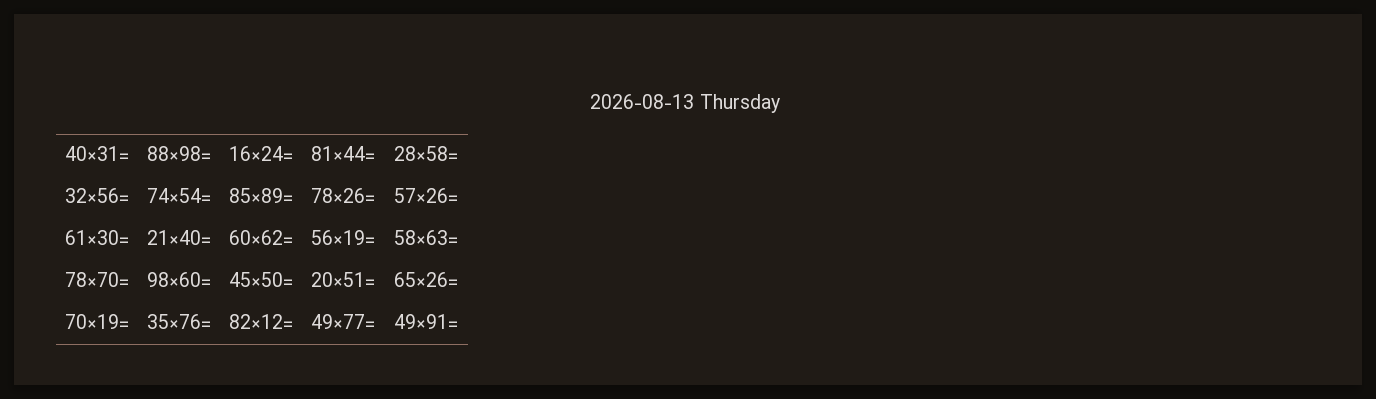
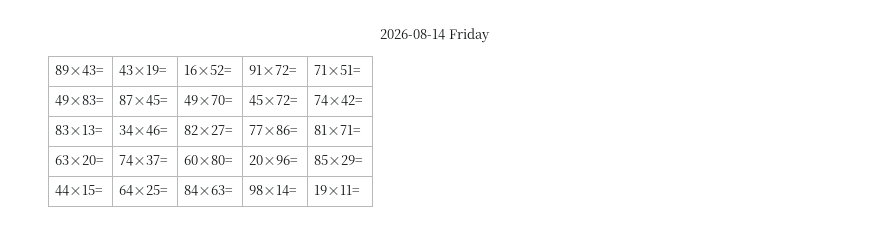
[590,94,780,113] [64,146,129,161] [146,146,211,161] [228,146,293,161] [310,146,375,161] [393,146,458,161] [64,188,129,203] [146,188,211,203] [228,188,293,203] [310,188,375,203] [393,188,458,203] [64,230,129,245] [146,230,211,245] [228,230,293,245] [310,230,375,245] [393,230,458,245] [64,272,129,287] [146,272,211,287] [228,272,293,287] [310,272,375,287] [393,272,458,287] [64,314,129,329] [146,314,211,329] [228,314,293,329] [310,314,375,329] [393,314,458,329] 2026-08-13 Thursday // 40×31= | 88×98= | 16×24= | 81×44= | 28×58= // 32×56= | 74×54= | 85×89= | 78×26= | 57×26= // 61×30= | 21×40= | 60×62= | 56×19= | 58×63= // 78×70= | 98×60= | 45×50= | 20×51= | 65×26= // 70×19= | 35×76= | 82×12= | 49×77= | 49×91= -> [380,28,490,43] [55,65,105,76] [119,65,168,76] [184,65,233,75] [249,65,298,75] [314,65,362,75] [55,95,105,106] [119,95,169,106] [184,95,234,106] [249,95,299,106] [314,95,364,106] [55,125,104,135] [119,125,169,136] [184,125,234,135] [249,125,299,135] [314,125,362,135] [55,155,105,165] [119,155,169,166] [184,155,234,165] [249,155,299,165] [314,155,364,165] [55,185,104,196] [119,185,169,196] [184,185,234,196] [249,185,298,196] [314,185,361,195] 2026-08-14 Friday // 89×43= | 43×19= | 16×52= | 91×72= | 71×51= // 49×83= | 87×45= | 49×70= | 45×72= | 74×42= // 83×13= | 34×46= | 82×27= | 77×86= | 81×71= // 63×20= | 74×37= | 60×80= | 20×96= | 85×29= // 44×15= | 64×25= | 84×63= | 98×14= | 19×11=

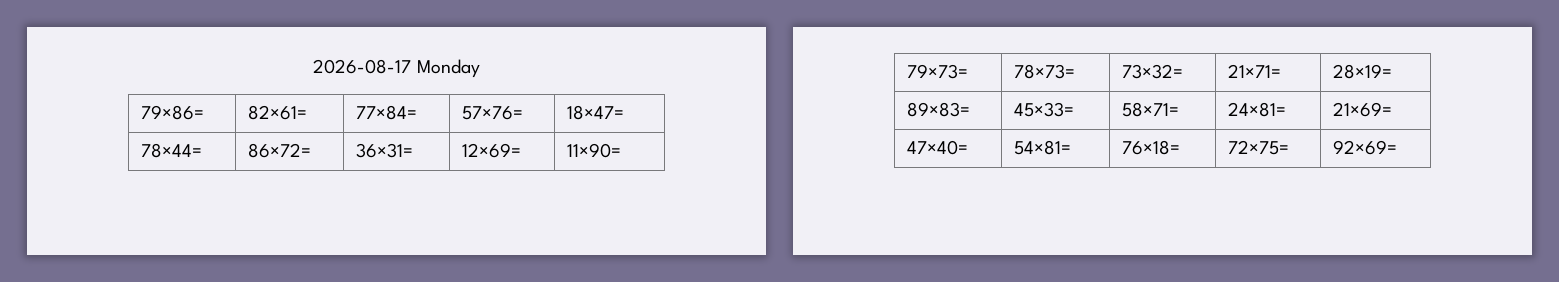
[380,28,490,43] [55,65,105,76] [119,65,168,76] [184,65,233,75] [249,65,298,75] [314,65,362,75] [55,95,105,106] [119,95,169,106] [184,95,234,106] [249,95,299,106] [314,95,364,106] [55,125,104,135] [119,125,169,136] [184,125,234,135] [249,125,299,135] [314,125,362,135] [55,155,105,165] [119,155,169,166] [184,155,234,165] [249,155,299,165] [314,155,364,165] [55,185,104,196] [119,185,169,196] [184,185,234,196] [249,185,298,196] [314,185,361,195] 2026-08-14 Friday // 89×43= | 43×19= | 16×52= | 91×72= | 71×51= // 49×83= | 87×45= | 49×70= | 45×72= | 74×42= // 83×13= | 34×46= | 82×27= | 77×86= | 81×71= // 63×20= | 74×37= | 60×80= | 20×96= | 85×29= // 44×15= | 64×25= | 84×63= | 98×14= | 19×11= -> [313,59,480,78] [141,105,205,120] [248,105,308,120] [356,105,418,120] [462,106,524,120] [567,105,625,120] [141,143,203,158] [248,143,312,158] [356,143,414,158] [462,143,522,158] [567,143,622,158] [907,64,969,79] [1014,64,1076,79] [1122,64,1184,79] [1228,64,1282,78] [1333,64,1393,79] [907,102,971,117] [1014,102,1075,117] [1122,102,1180,117] [1228,102,1287,117] [1333,102,1393,117] [907,140,969,155] [1014,140,1072,155] [1122,140,1181,155] [1228,140,1290,155] [1333,140,1398,155] 2026-08-17 Monday // 79×86= | 82×61= | 77×84= | 57×76= | 18×47= // 78×44= | 86×72= | 36×31= | 12×69= | 11×90= // 79×73= | 78×73= | 73×32= | 21×71= | 28×19= // 89×83= | 45×33= | 58×71= | 24×81= | 21×69= // 47×40= | 54×81= | 76×18= | 72×75= | 92×69=

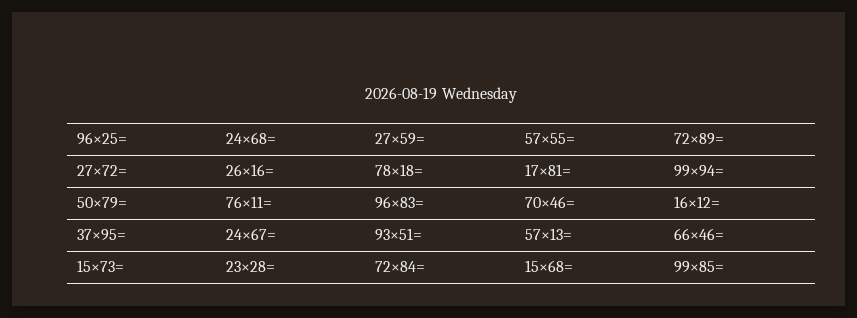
[313,59,480,78] [141,105,205,120] [248,105,308,120] [356,105,418,120] [462,106,524,120] [567,105,625,120] [141,143,203,158] [248,143,312,158] [356,143,414,158] [462,143,522,158] [567,143,622,158] [907,64,969,79] [1014,64,1076,79] [1122,64,1184,79] [1228,64,1282,78] [1333,64,1393,79] [907,102,971,117] [1014,102,1075,117] [1122,102,1180,117] [1228,102,1287,117] [1333,102,1393,117] [907,140,969,155] [1014,140,1072,155] [1122,140,1181,155] [1228,140,1290,155] [1333,140,1398,155] 2026-08-17 Monday // 79×86= | 82×61= | 77×84= | 57×76= | 18×47= // 78×44= | 86×72= | 36×31= | 12×69= | 11×90= // 79×73= | 78×73= | 73×32= | 21×71= | 28×19= // 89×83= | 45×33= | 58×71= | 24×81= | 21×69= // 47×40= | 54×81= | 76×18= | 72×75= | 92×69= -> [365,87,517,103] [76,132,127,145] [225,132,276,144] [374,133,425,145] [524,133,575,144] [673,133,724,145] [76,165,127,176] [225,164,274,176] [374,164,423,176] [524,164,571,176] [673,165,724,177] [76,197,127,209] [225,196,272,208] [374,196,424,209] [524,196,575,208] [673,196,720,208] [76,229,126,241] [225,228,276,240] [374,228,422,241] [524,228,572,240] [673,228,724,240] [76,260,124,272] [225,261,275,272] [374,261,425,272] [524,260,573,272] [673,261,724,273] 2026-08-19 Wednesday // 96×25= | 24×68= | 27×59= | 57×55= | 72×89= // 27×72= | 26×16= | 78×18= | 17×81= | 99×94= // 50×79= | 76×11= | 96×83= | 70×46= | 16×12= // 37×95= | 24×67= | 93×51= | 57×13= | 66×46= // 15×73= | 23×28= | 72×84= | 15×68= | 99×85=

